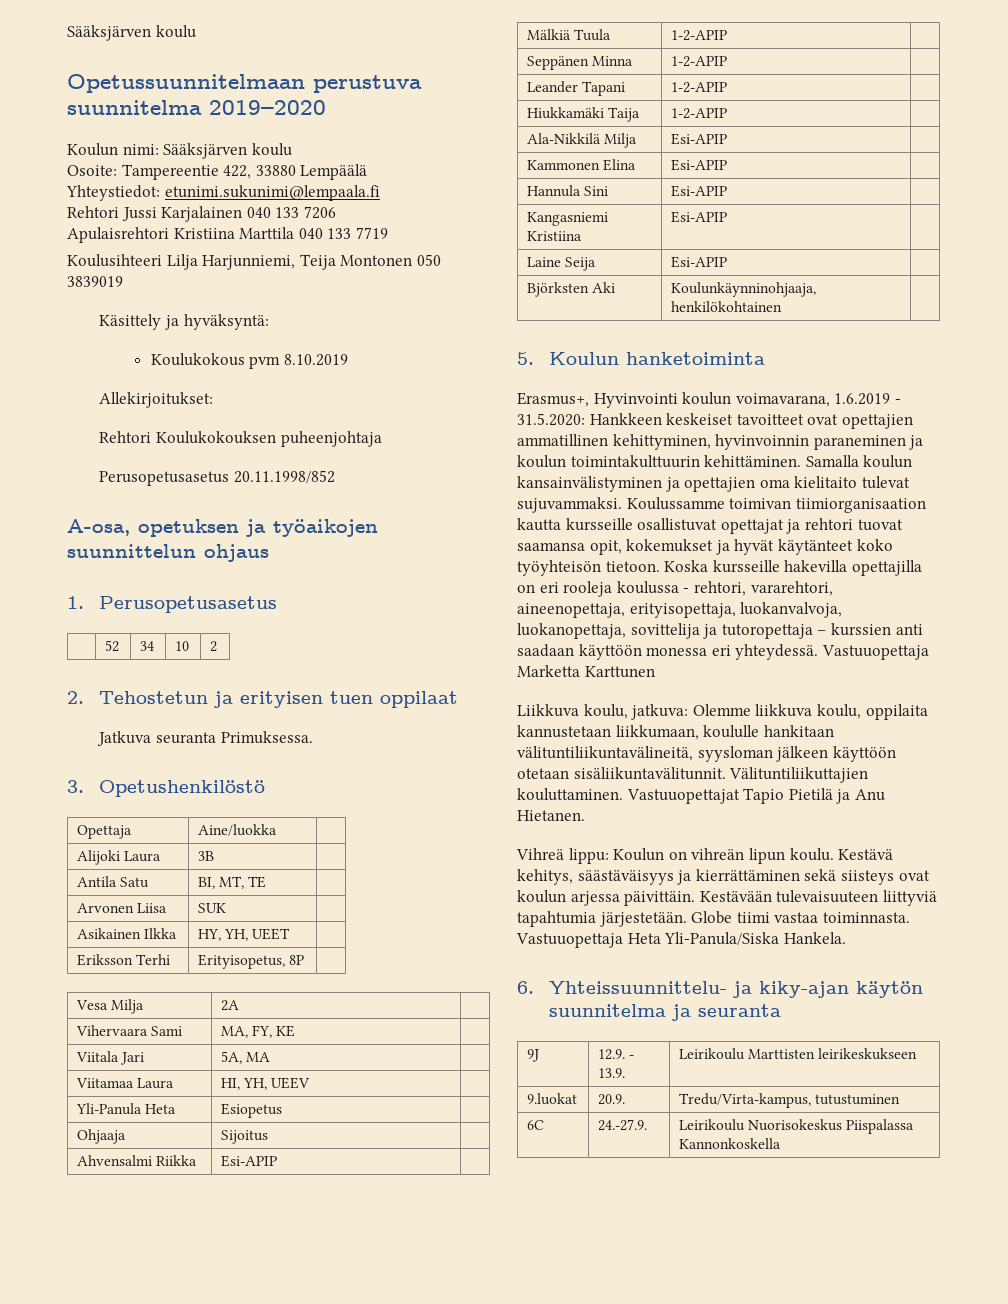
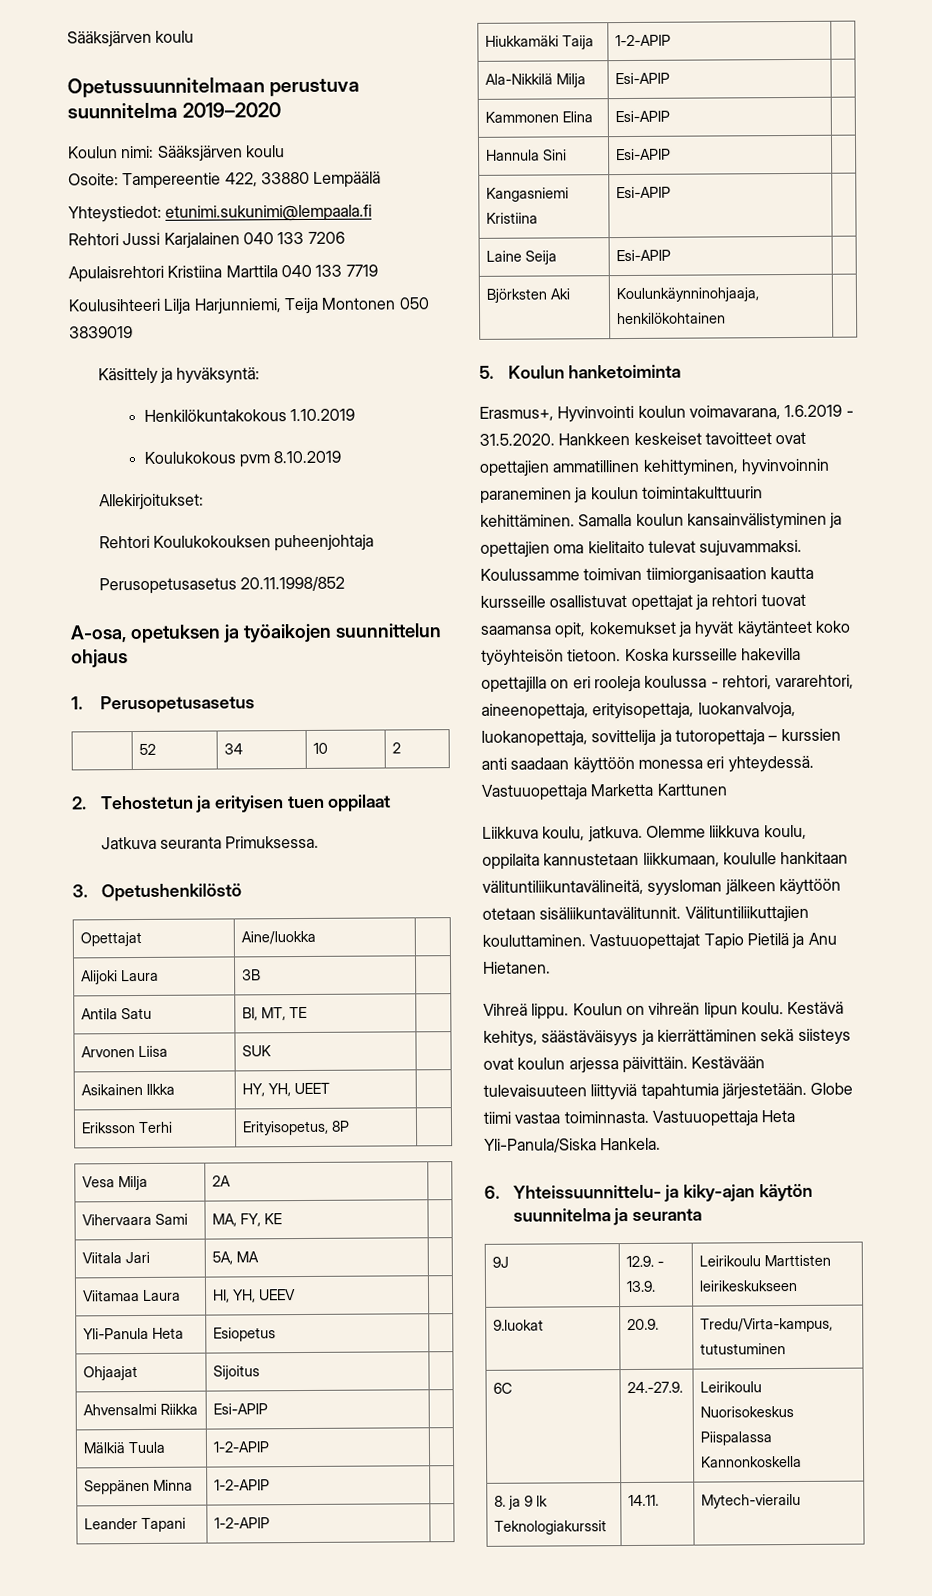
(269, 322) none -> [143,408,355,422] // Henkilökuntakokous 1.10.2019
[77,825,133,839] Opettaja -> [79,931,142,947] Opettajat
[77,1129,127,1144] Ohjaaja -> [82,1366,138,1381] Ohjaajat
[517,413,585,426] 31.5.2020: -> [479,433,555,446] 31.5.2020.
[631,704,689,720] jatkuva: -> [587,825,643,843] jatkuva.
[568,848,609,864] lippu: -> [531,1003,570,1020] lippu.
(782, 1143) none -> [493,1495,548,1510] [493,1520,607,1535] [627,1494,659,1507] [700,1493,801,1509] // 8. ja 9 lk Teknologiakurssit | 14.11. | Mytech-vierailu

